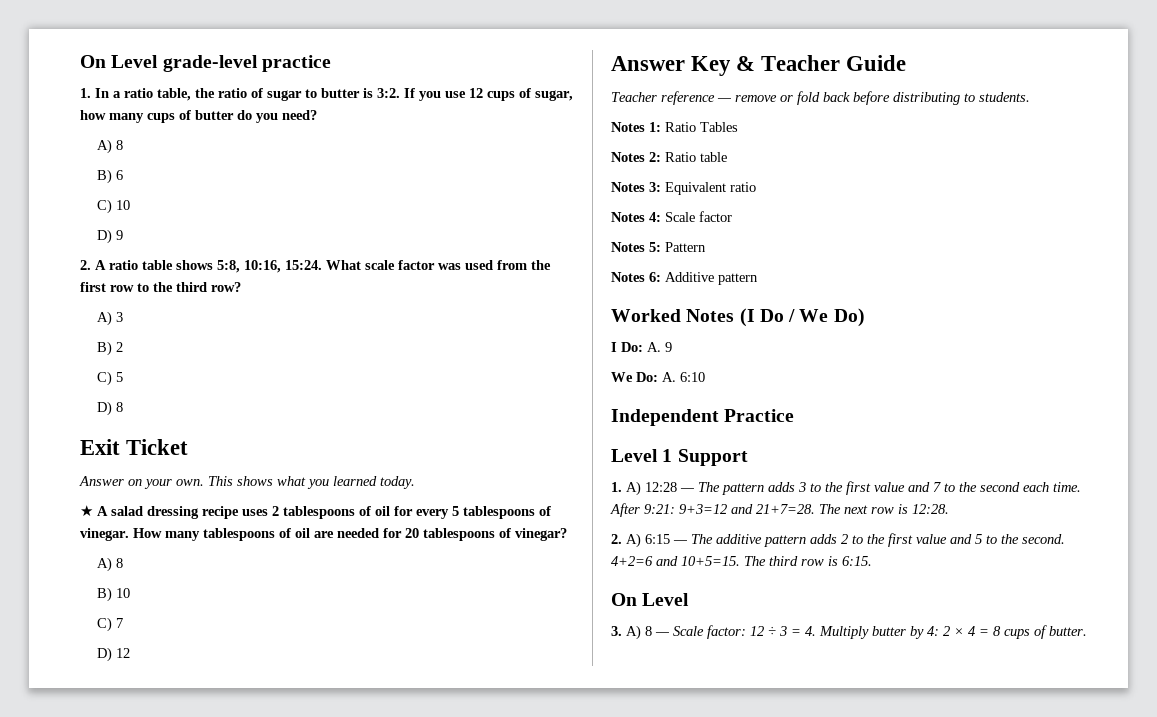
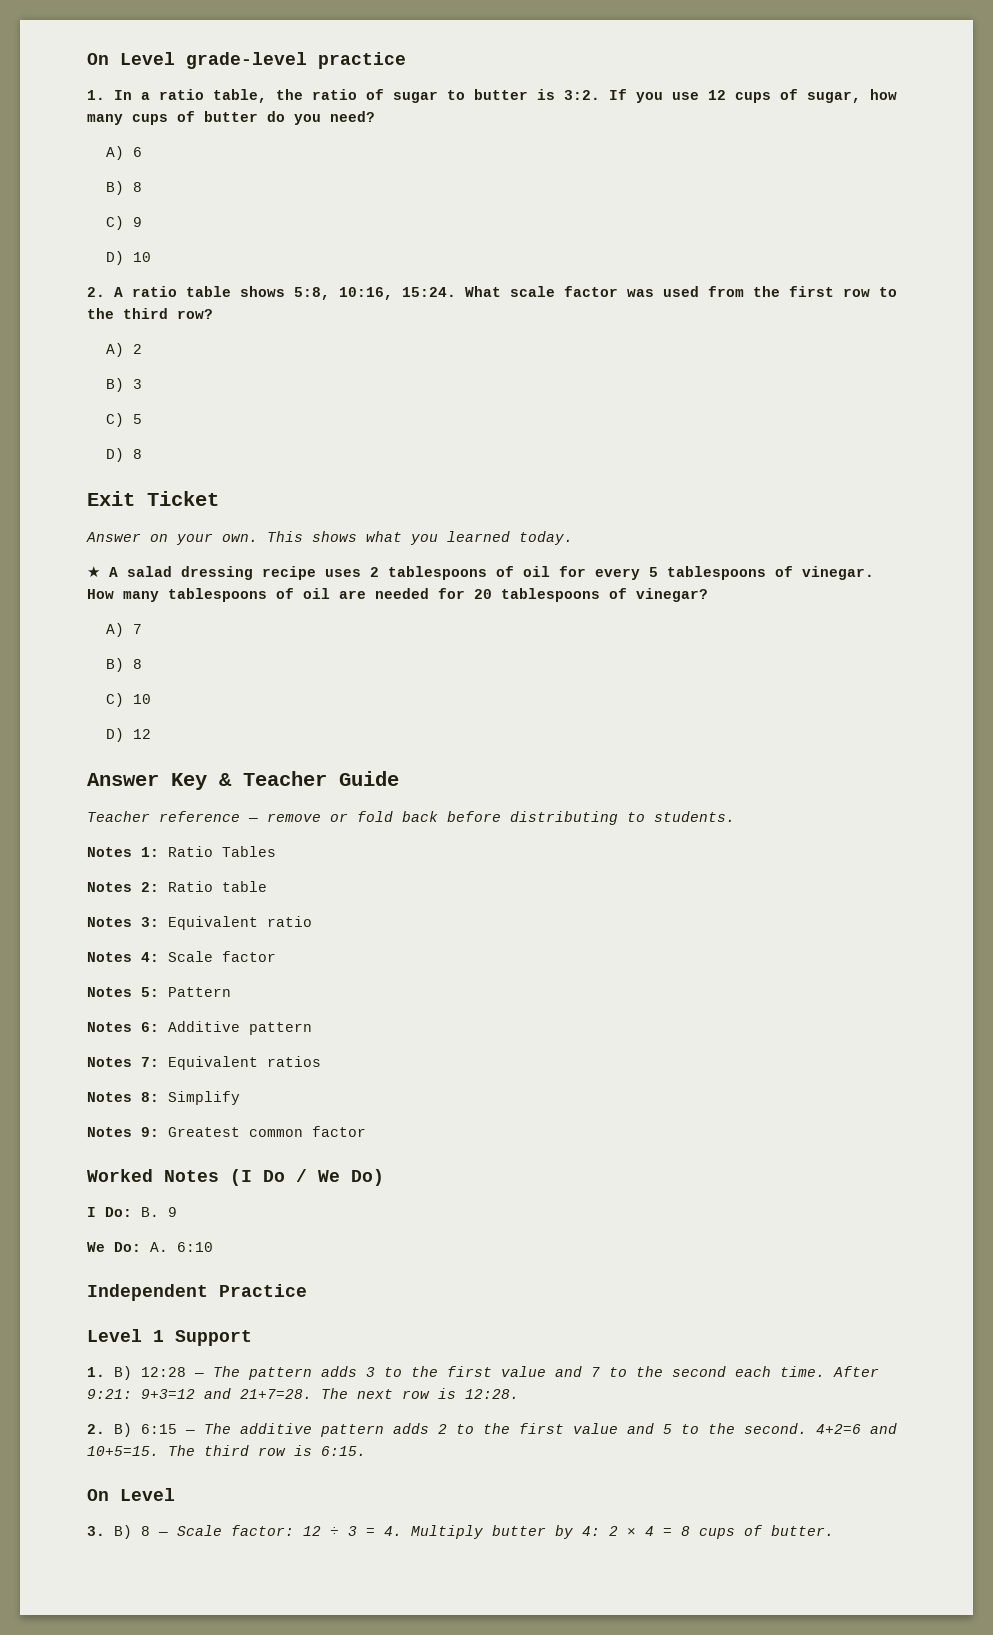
[116,140,124,150] [97,169,124,184] [97,199,131,214] [97,229,124,244] 8 // B) 6 // C) 10 // D) 9 -> [132,147,142,157] [105,181,142,195] [105,216,142,230] [105,251,151,265] 6 // B) 8 // C) 9 // D) 10
[116,312,124,322] [97,341,124,356] 3 // B) 2 -> [132,344,142,354] [105,378,142,392] 2 // B) 3
[116,558,124,568] [97,587,131,602] [97,617,124,632] 8 // B) 10 // C) 7 -> [132,624,142,634] [105,658,142,672] [105,693,151,707] 7 // B) 8 // C) 10
(758, 279) none -> [87,1056,321,1070] [87,1091,240,1105] [87,1126,366,1137] // Notes 7: Equivalent ratios // Notes 8: Simplify // Notes 9: Greatest common factor
[647,342,661,352] A. -> [141,1207,159,1217] B.
[626,481,641,496] A) -> [114,1366,132,1380] B)
[626,533,641,548] A) -> [114,1423,132,1437] B)
[626,625,641,640] A) -> [114,1525,132,1539] B)

